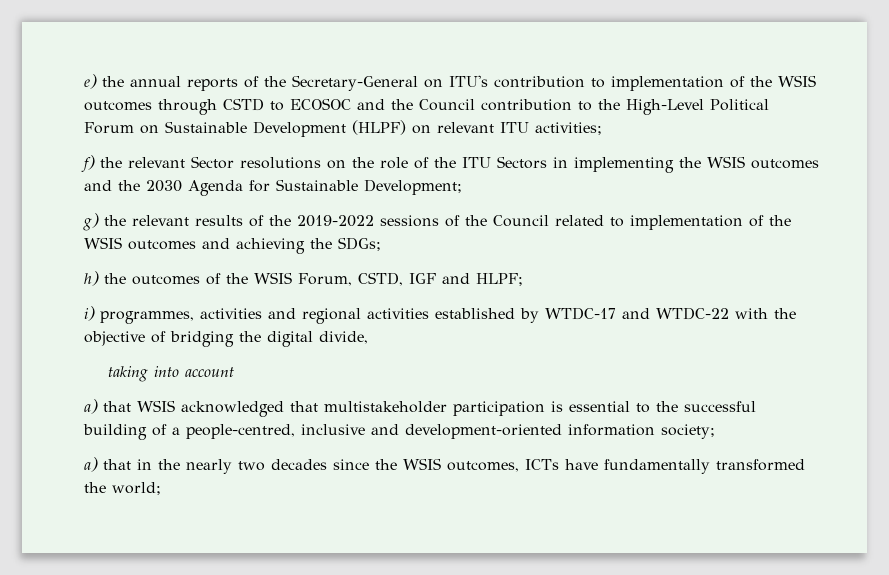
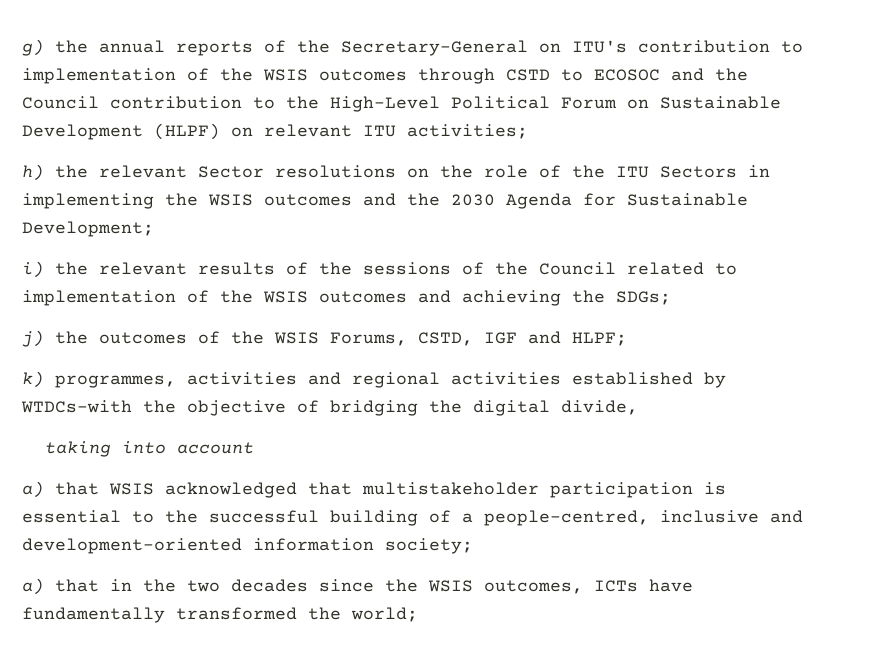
[84,74,97,89] e) -> [22,39,44,56] g)
[81,155,95,172] f) -> [22,164,44,181] h)
[83,213,99,231] g) -> [22,261,44,278] i)
[297,215,374,227] 2019-2022 -> (352, 268) none
[84,271,99,286] h) -> [22,330,44,347] j)
[298,273,352,286] Forum, -> [330,332,407,346] Forums,
[84,306,95,321] i) -> [22,371,44,388] k)
[545,307,768,320] WTDC-17 and WTDC-22 with -> [21,400,132,413] WTDCs-with
[186,459,232,474] nearly -> (176, 585) none

